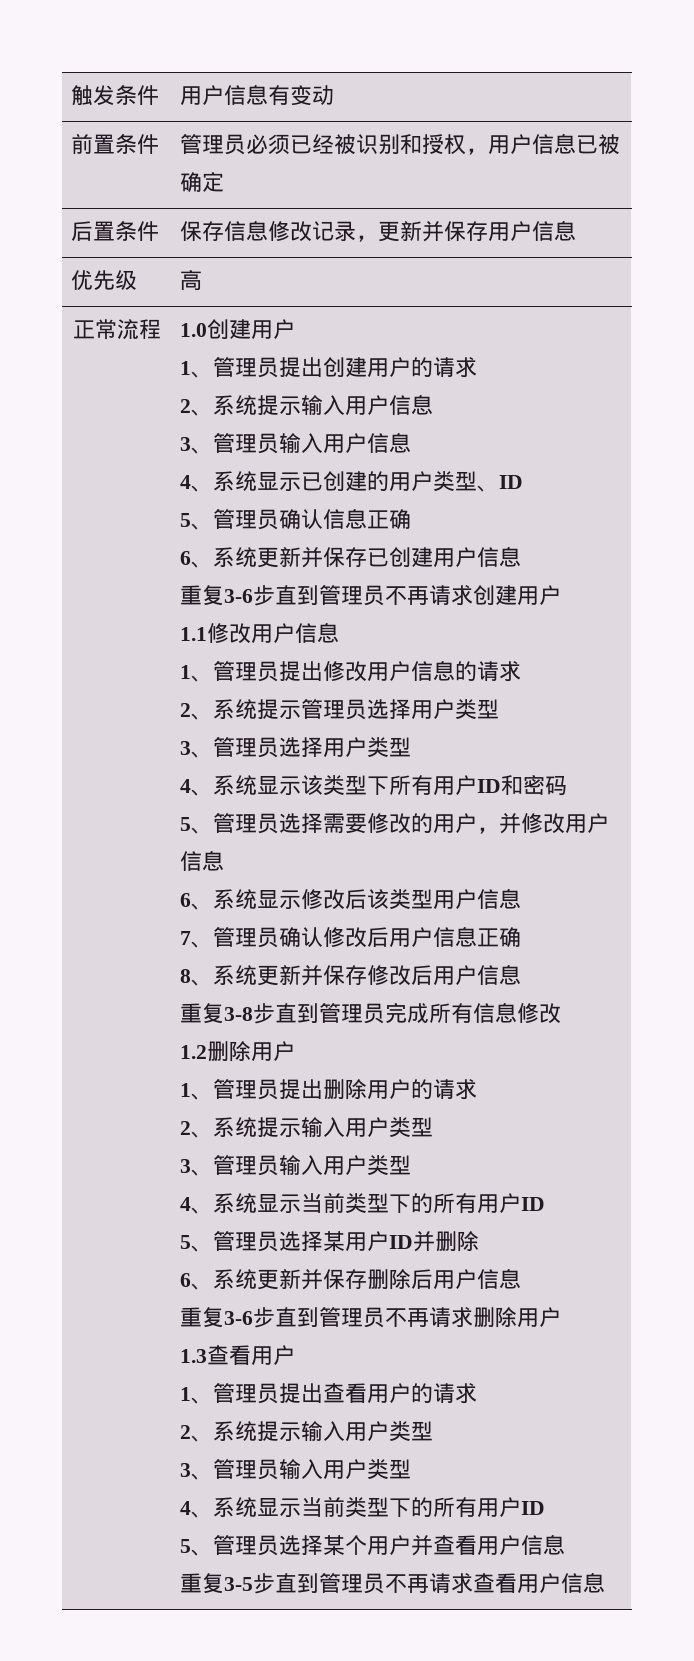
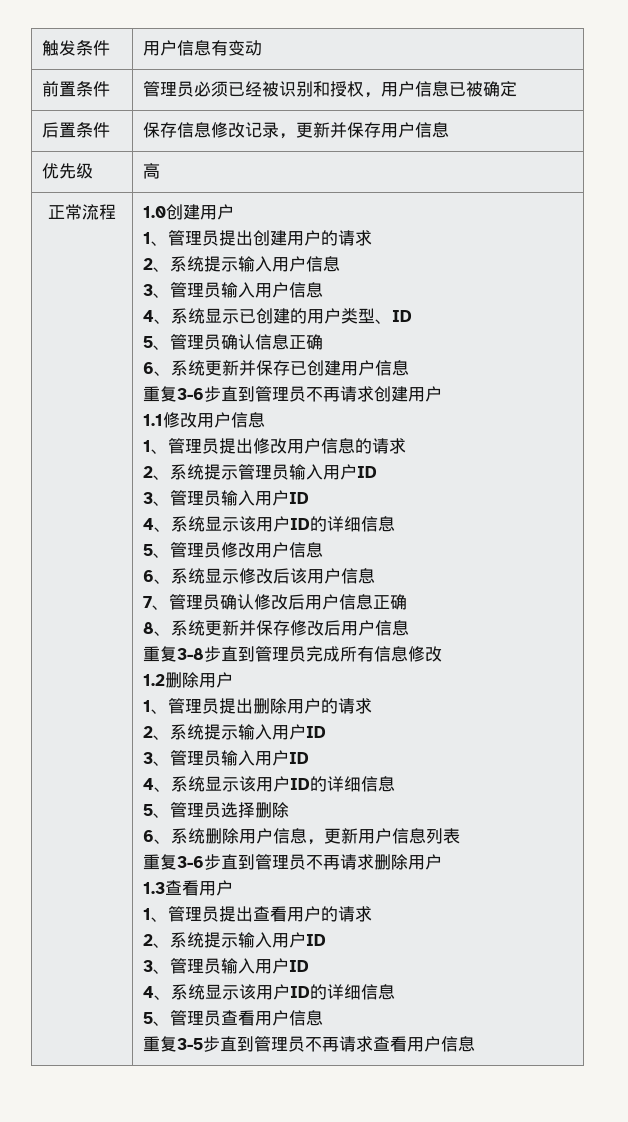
[367,699,500,719] [180,737,412,758] [180,775,568,796] [180,813,522,834] 选择用户类型 // 3、管理员选择用户类型 // 4、系统显示该类型下所有用户ID和密码 // 5、管理员选择需要修改的用户，并 -> [288,464,377,480] [142,490,309,506] [142,516,395,532] [142,542,221,558] 输入用户ID // 3、管理员输入用户ID // 4、系统显示该用户ID的详细信息 // 5、管理员
[389,889,434,909] 类型 -> (307, 576) none
[389,1117,434,1137] [180,1155,412,1176] [180,1192,546,1214] [180,1231,436,1252] 类型 // 3、管理员输入用户类型 // 4、系统显示当前类型下的所有用户ID // 5、管理员选择某用户ID并 -> [305,726,326,738] [142,750,309,766] [142,776,395,792] [142,802,255,818] ID // 3、管理员输入用户ID // 4、系统显示该用户ID的详细信息 // 5、管理员选择
[257,1268,522,1290] 更新并保存删除后用户信息 -> [204,828,460,845] 删除用户信息，更新用户信息列表
[389,1421,434,1441] [180,1459,412,1480] [180,1496,546,1518] [180,1535,434,1556] 类型 // 3、管理员输入用户类型 // 4、系统显示当前类型下的所有用户ID // 5、管理员选择某个用户并 -> [305,934,326,946] [142,958,309,974] [142,984,395,1000] [142,1010,221,1026] ID // 3、管理员输入用户ID // 4、系统显示该用户ID的详细信息 // 5、管理员

